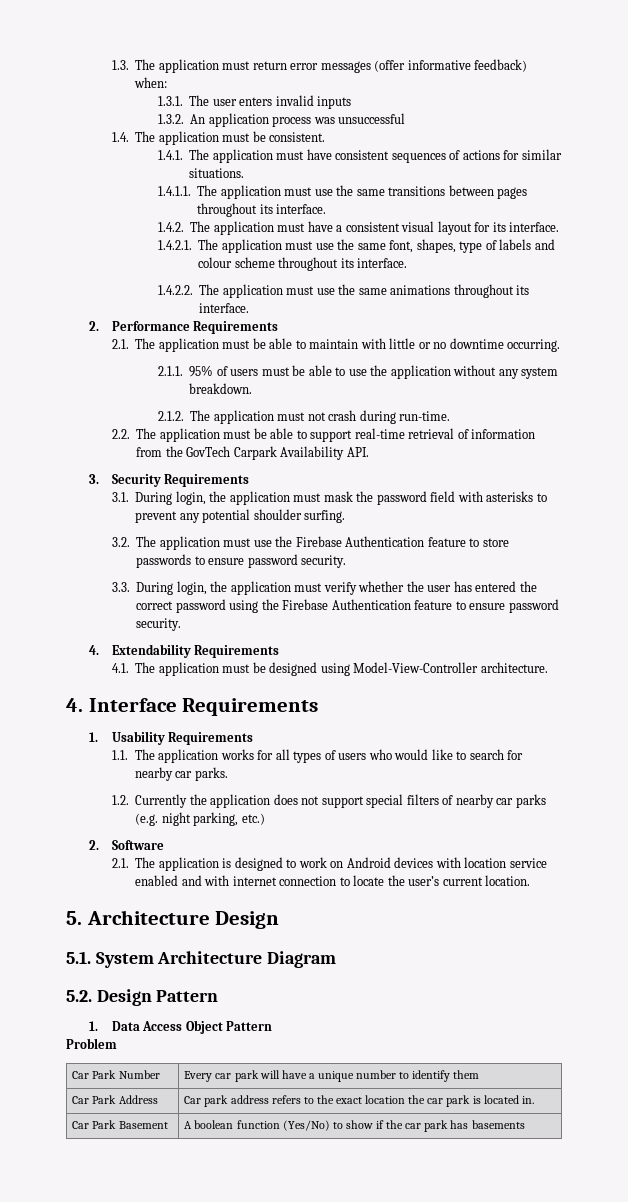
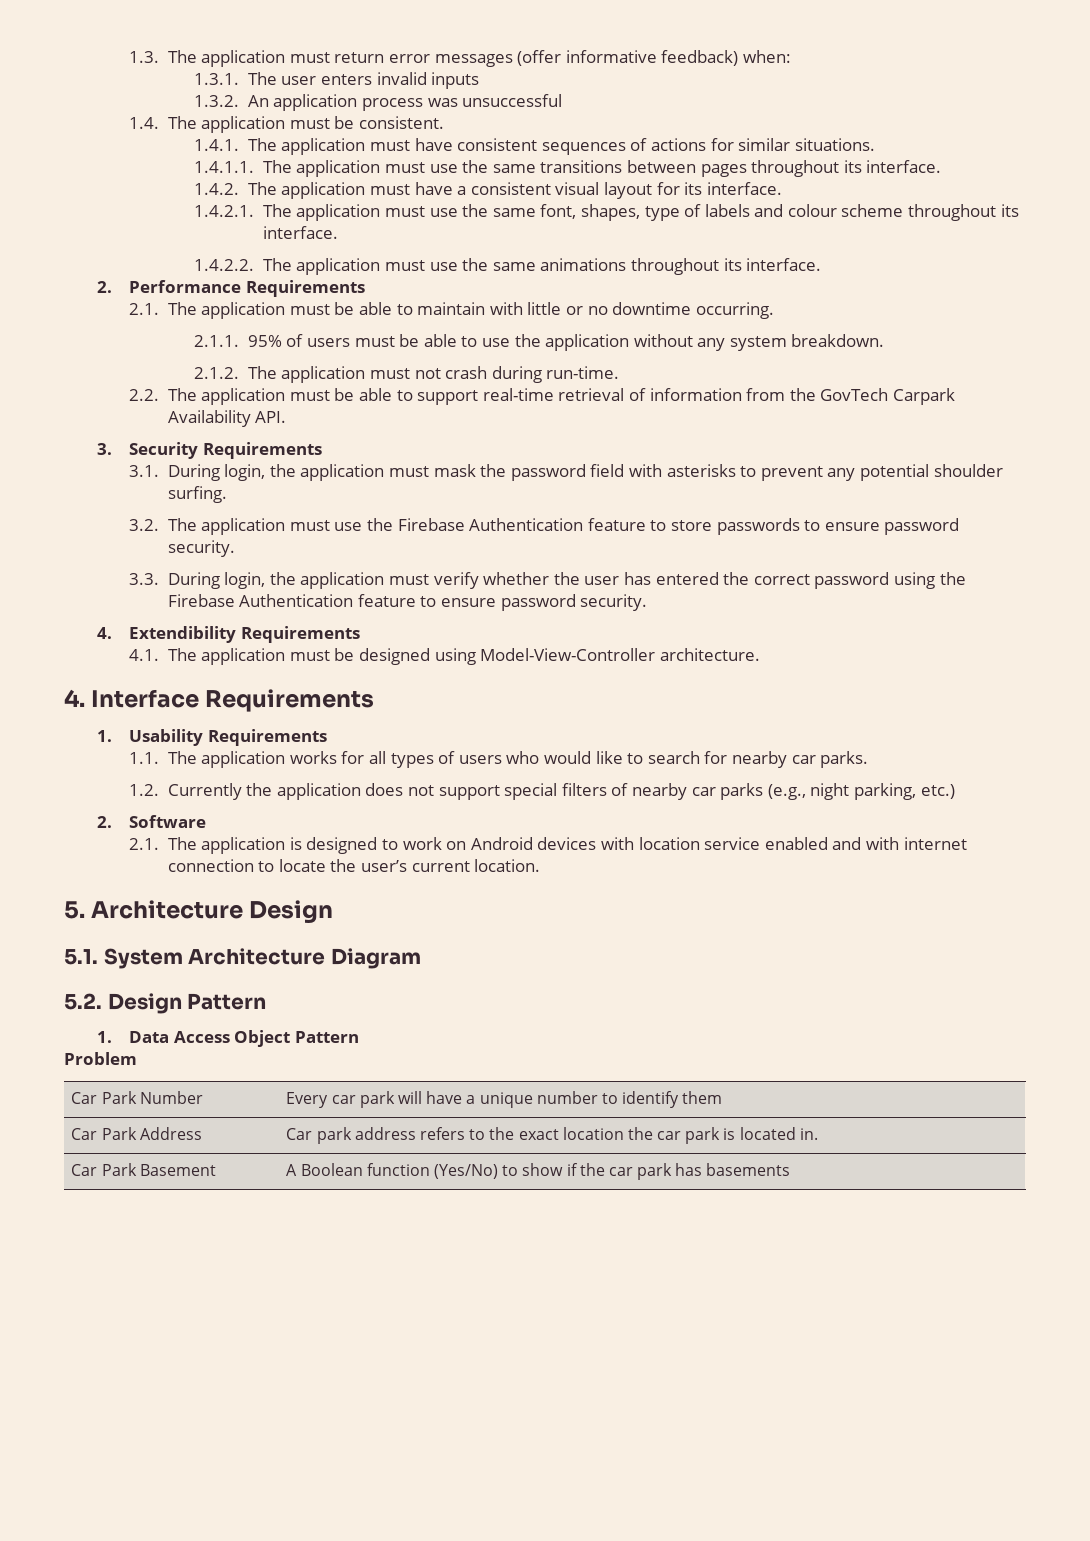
[111,644,191,658] Extendability -> [129,626,237,643] Extendibility
[135,813,159,826] (e.g. -> [767,784,806,800] (e.g.,
[194,1120,234,1129] boolean -> [300,1163,363,1176] Boolean

